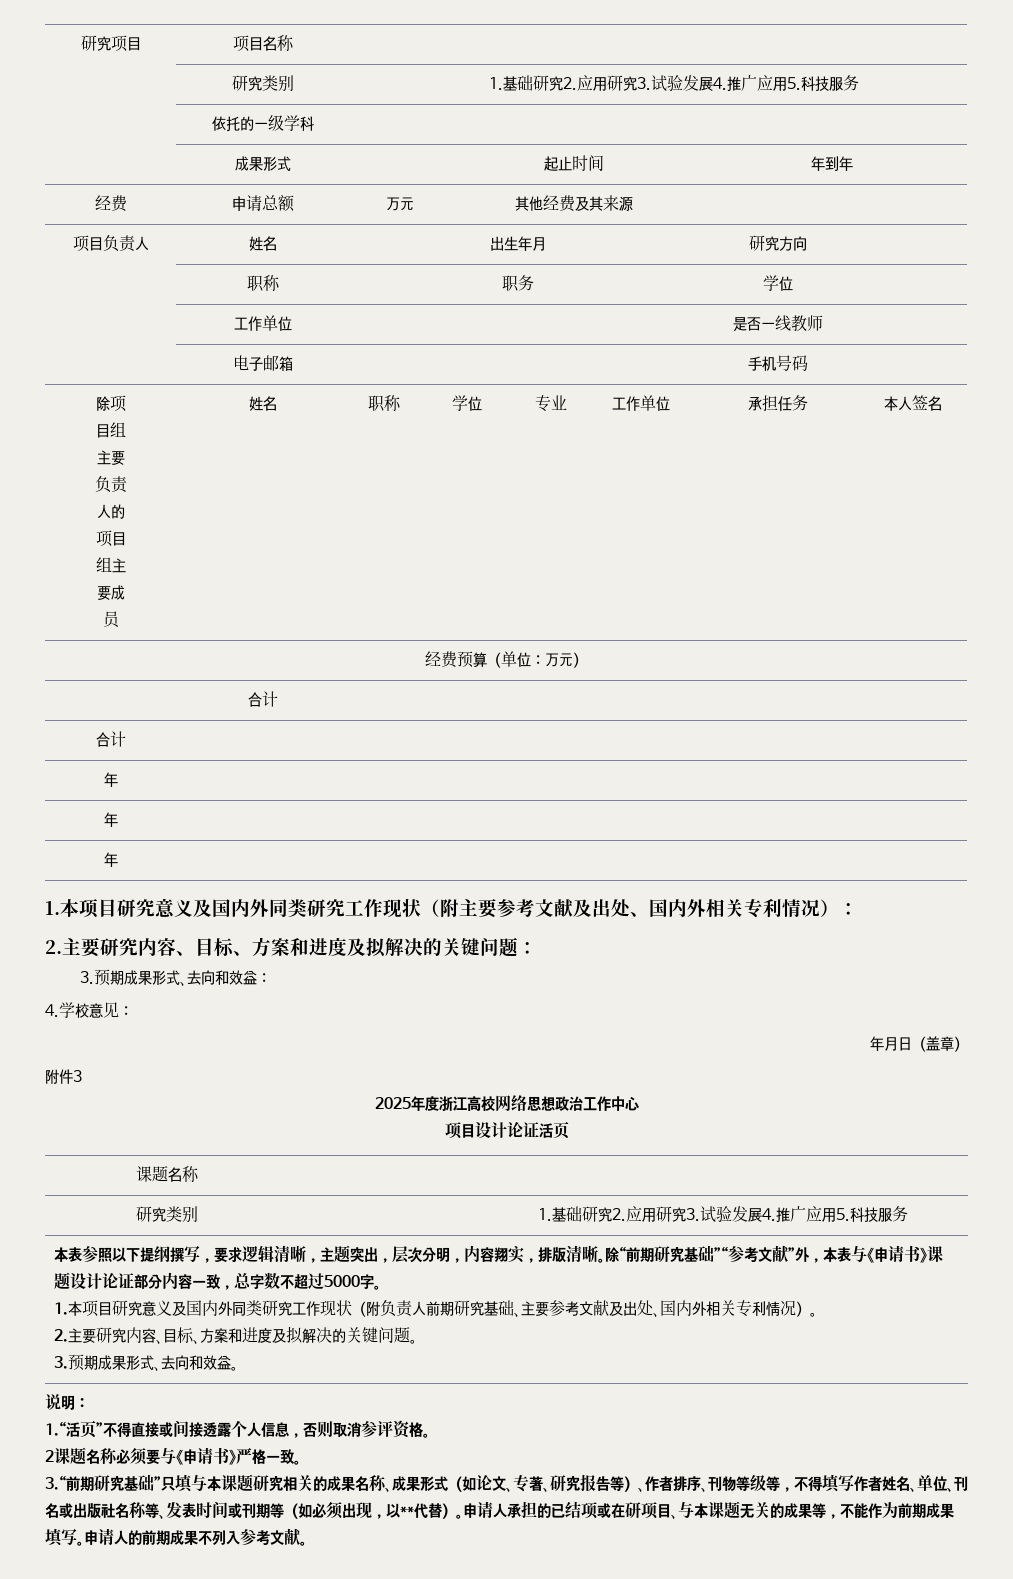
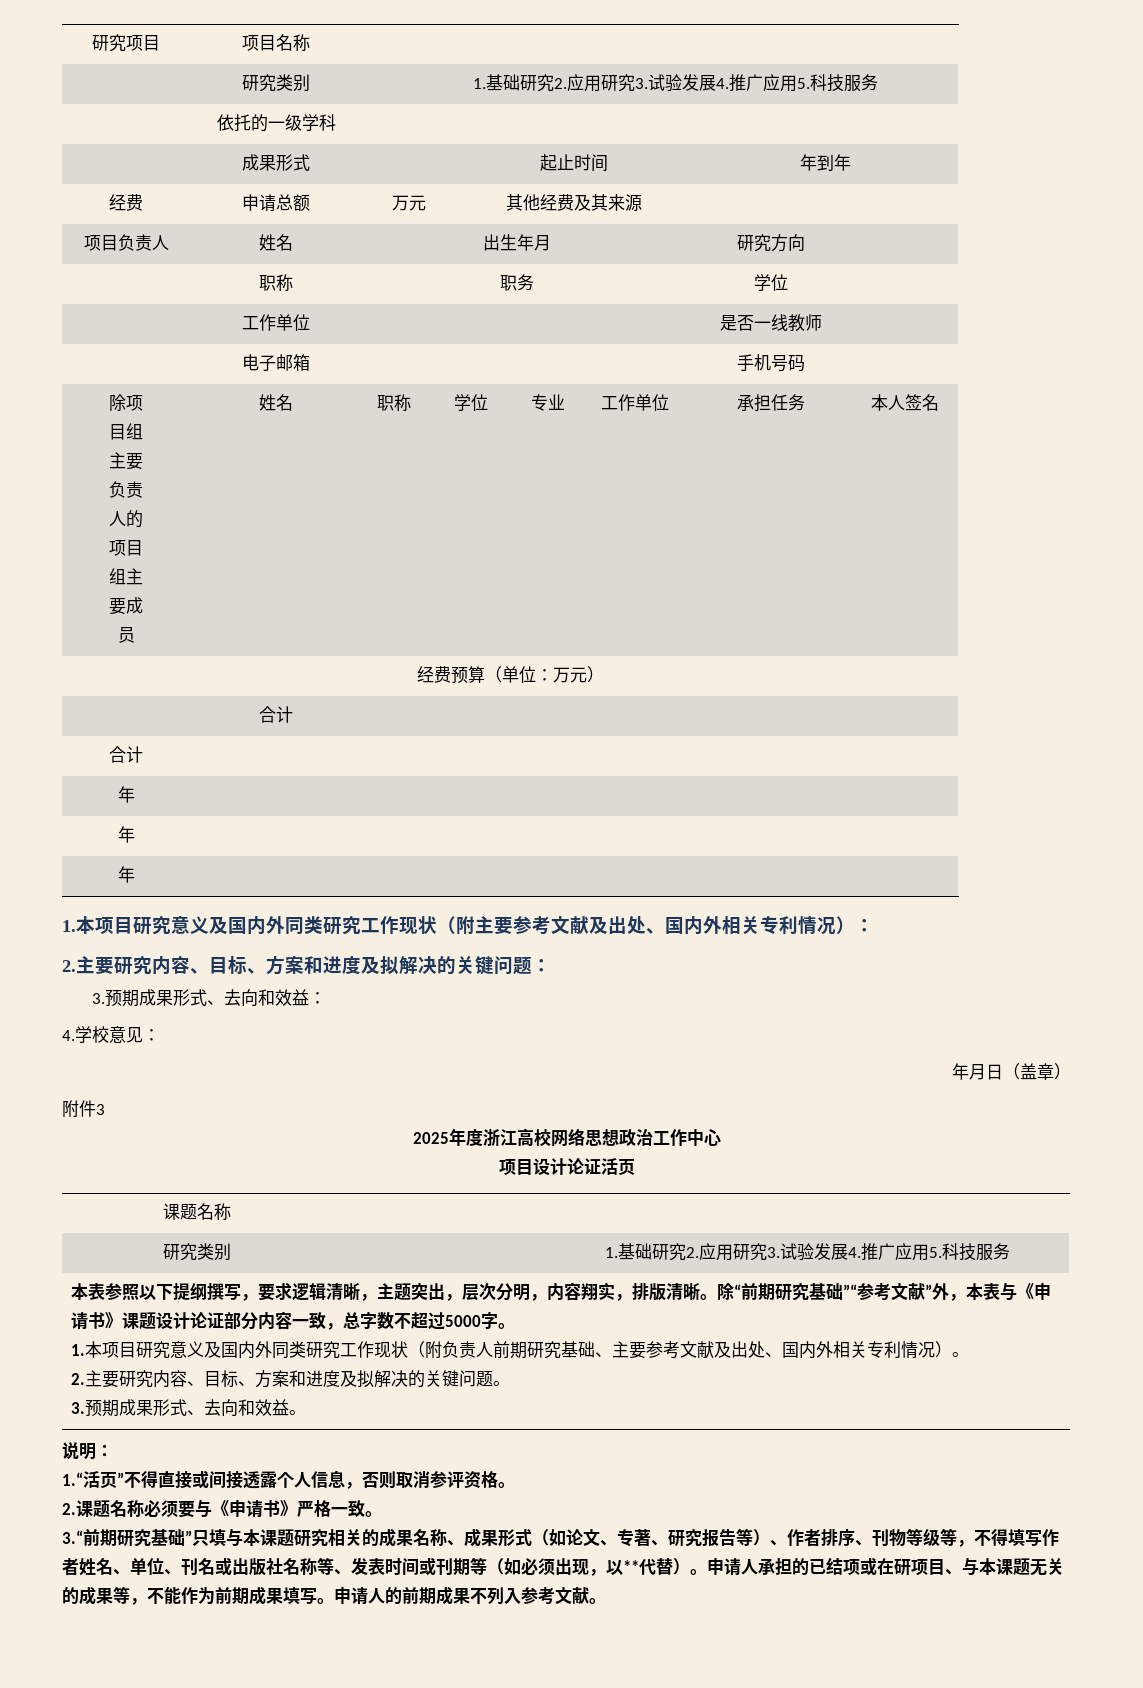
[45,1450,54,1462] 2 -> [62,1503,76,1515] 2.

